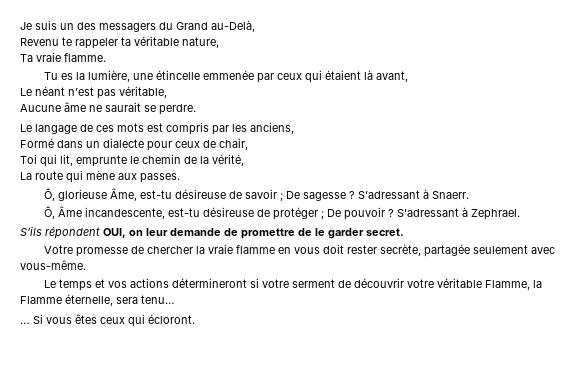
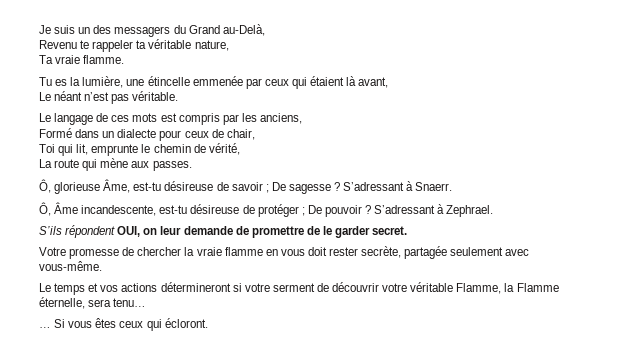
[119,86,167,98] [20,102,196,115] véritable, // Aucune âme ne saurait se perdre. -> [132,91,179,101] véritable.
[200,156,209,164] la -> (206, 148) none

